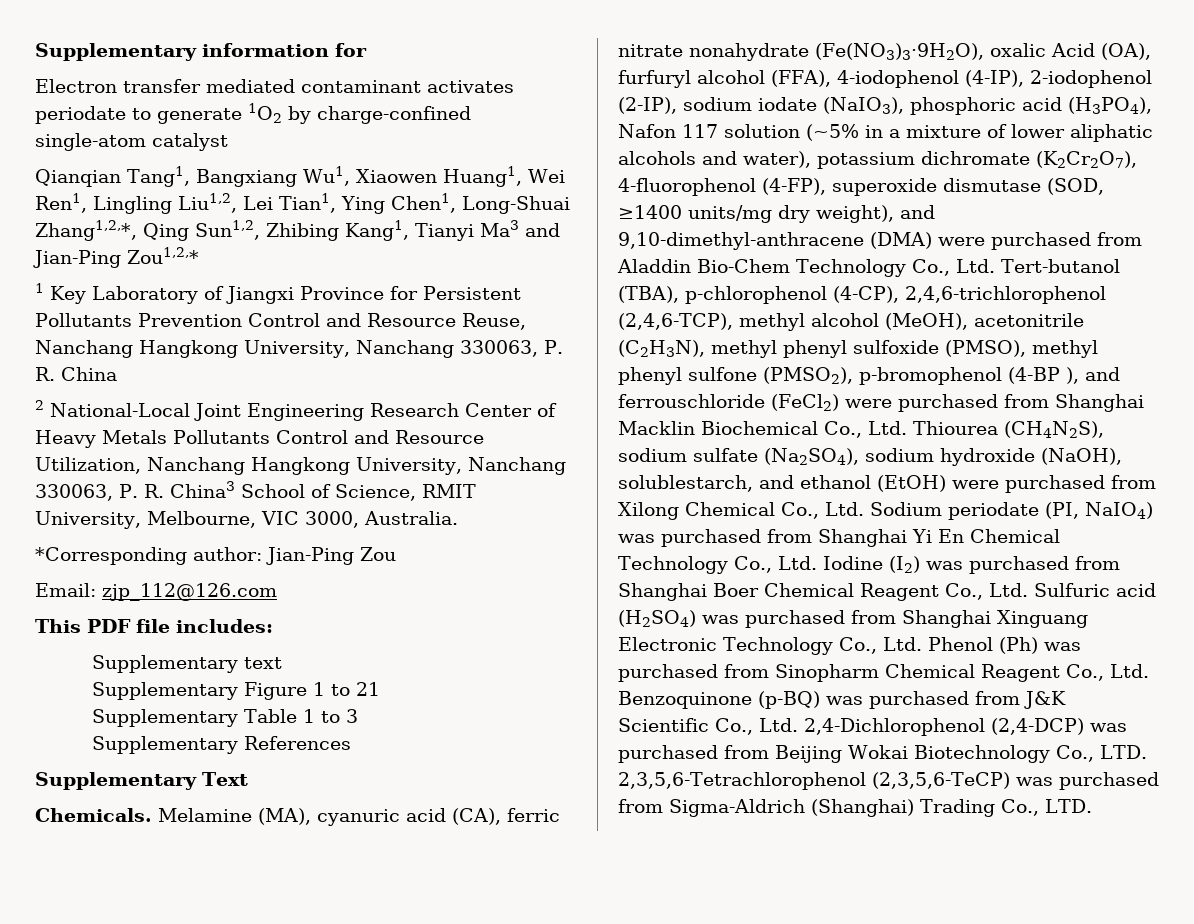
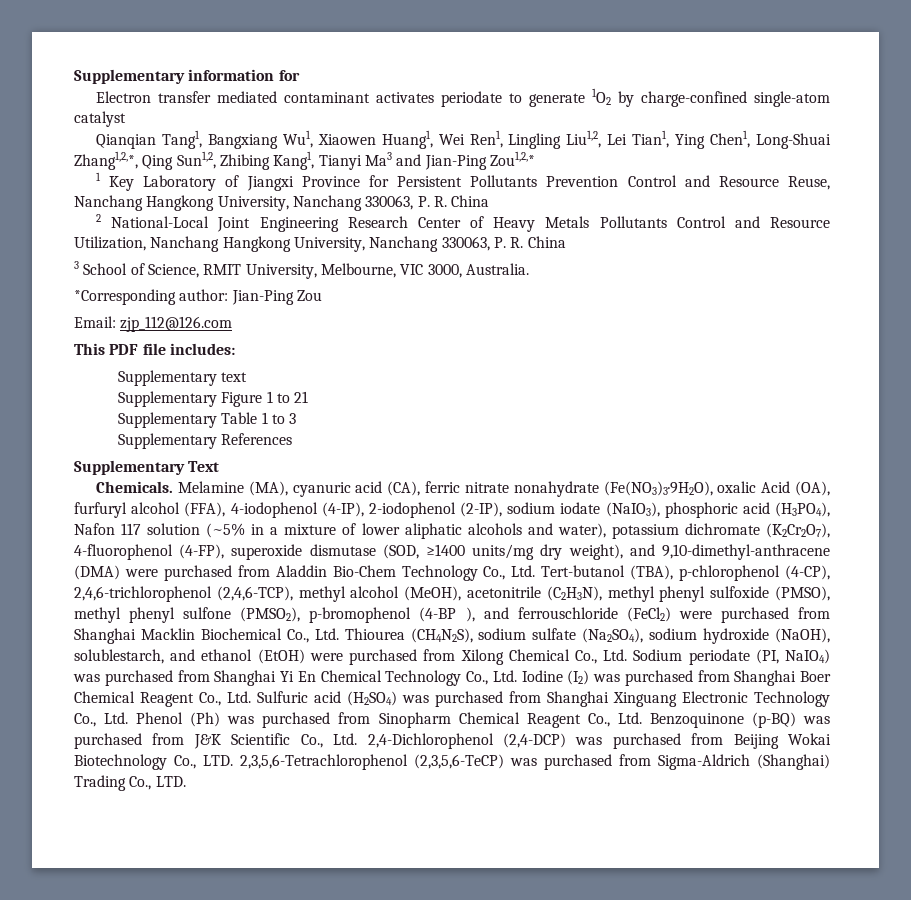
[169,481,235,498] China3 -> [527,236,566,248] [74,261,79,269] China // 3

